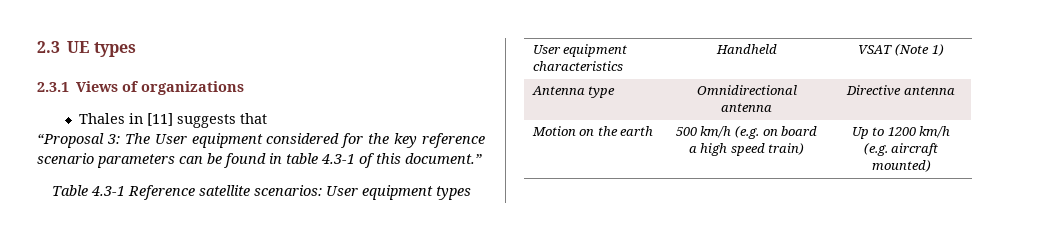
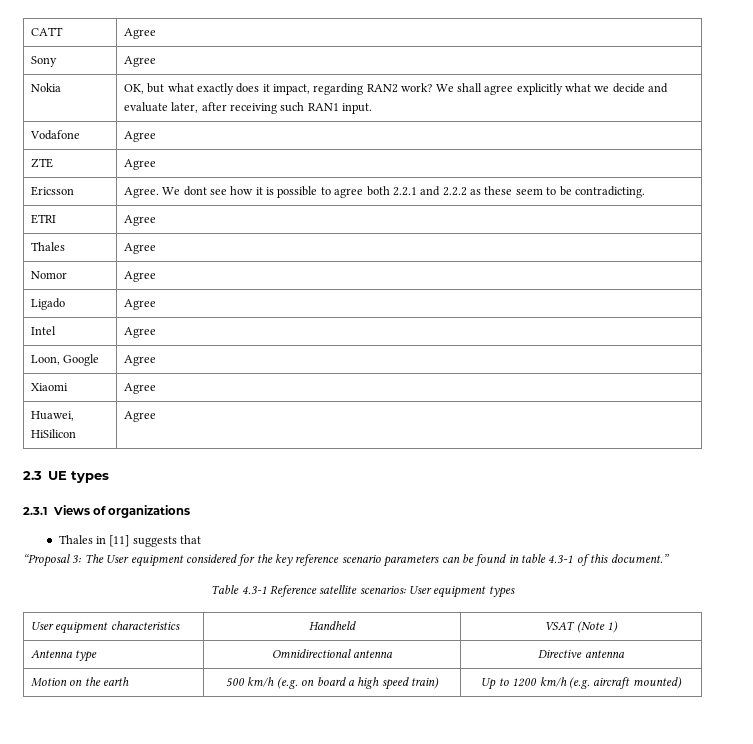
(37, 47) none -> [30,27,63,36] [123,28,156,39] [30,56,57,67] [123,56,156,67] [30,83,61,92] [123,83,669,95] [123,102,373,114] [29,130,80,140] [123,131,156,142] [30,158,53,168] [123,159,156,170] [30,186,74,196] [123,186,645,198] [30,214,56,224] [123,215,156,226] [30,242,65,251] [123,243,156,254] [30,271,67,279] [123,271,156,282] [30,298,65,310] [123,299,156,310] [30,326,56,335] [123,327,156,338] [30,354,100,366] [123,355,156,366] [30,383,68,391] [123,383,156,394] [30,411,74,421] [30,429,76,438] [123,411,156,422] CATT | Agree // Sony | Agree // Nokia | OK, but what exactly does it impact, regarding RAN2 work? We shall agree explicitly what we decide and evaluate later, after receiving such RAN1 input. // Vodafone | Agree // ZTE | Agree // Ericsson | Agree. We dont see how it is possible to agree both 2.2.1 and 2.2.2 as these seem to be contradicting. // ETRI | Agree // Thales | Agree // Nomor | Agree // Ligado | Agree // Intel | Agree // Loon, Google | Agree // Xiaomi | Agree // Huawei, HiSilicon | Agree //

